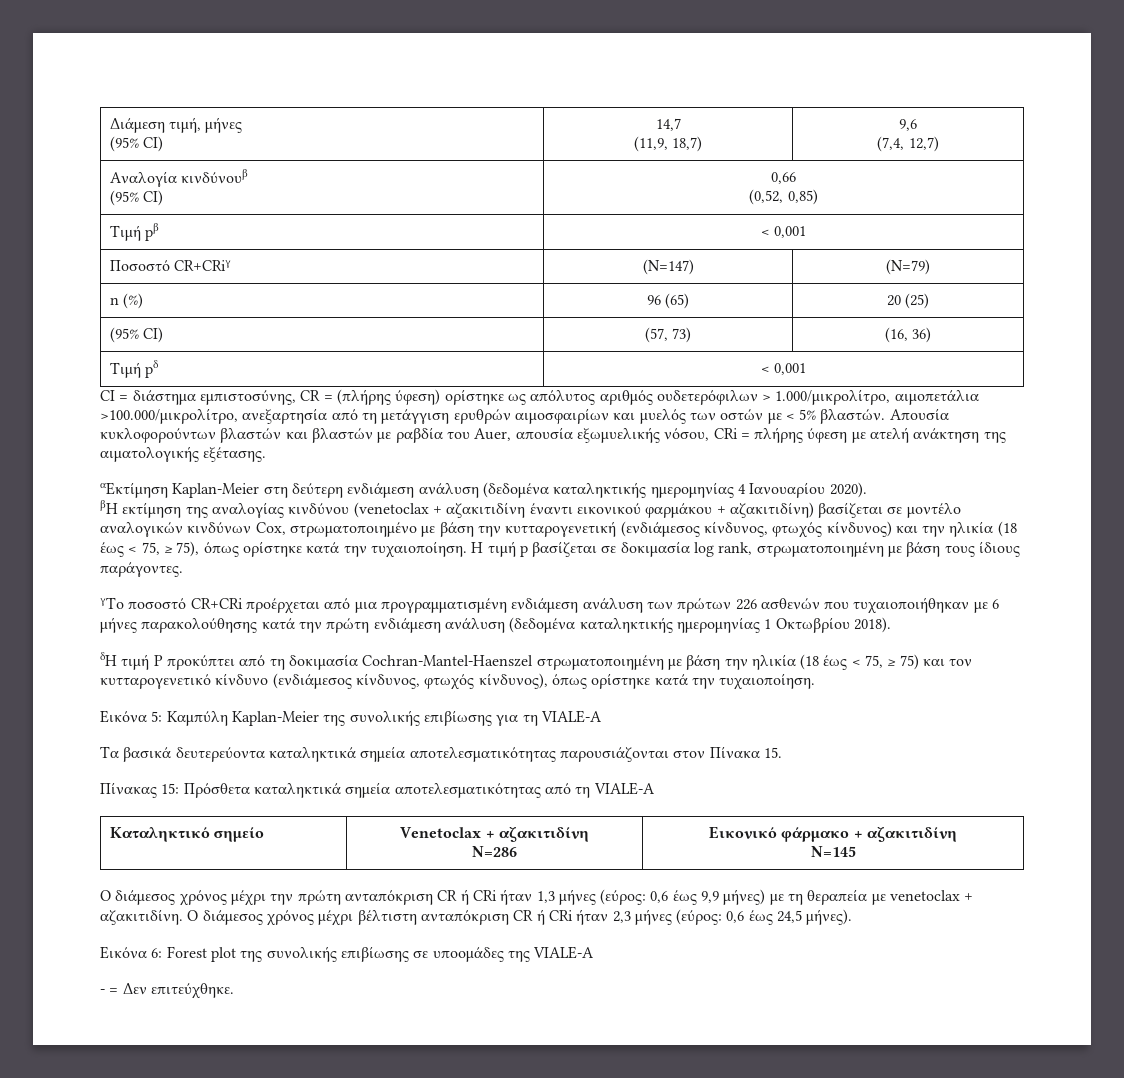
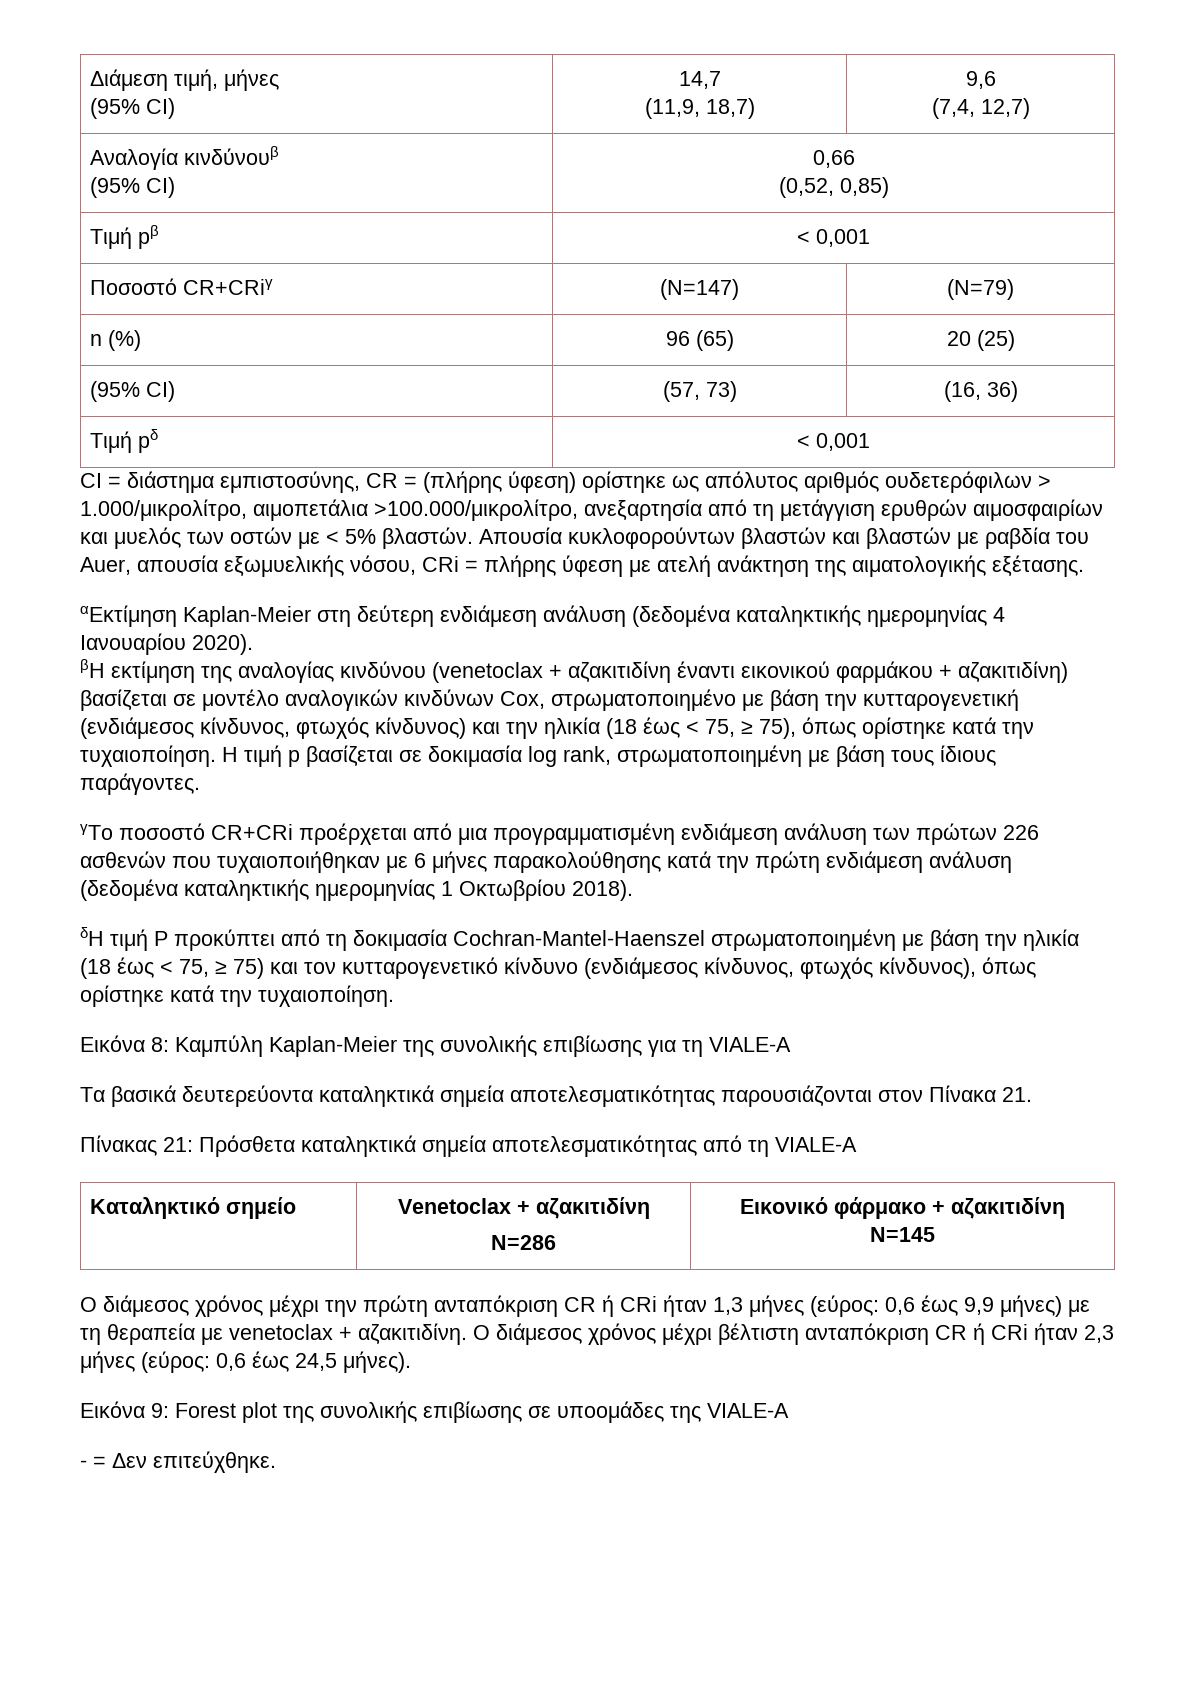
[151,711,163,722] 5: -> [151,1037,169,1052] 8:
[763,747,782,758] 15. -> [1002,1087,1032,1102] 21.
[161,783,180,794] 15: -> [163,1137,193,1152] 21:
[151,948,163,958] 6: -> [151,1403,169,1418] 9:

